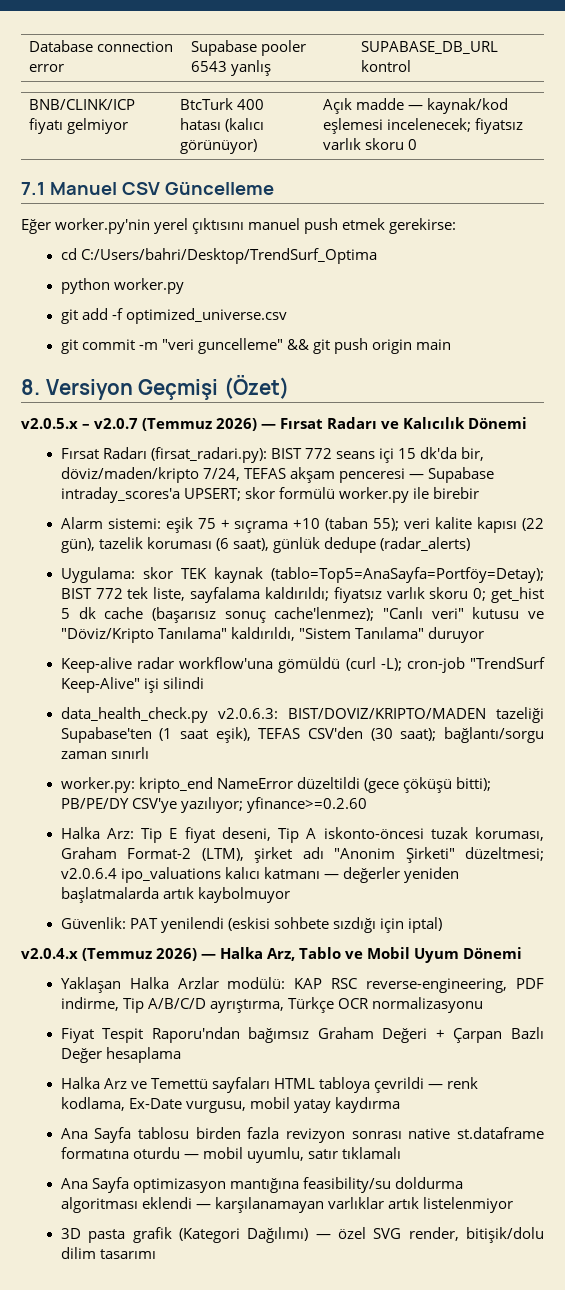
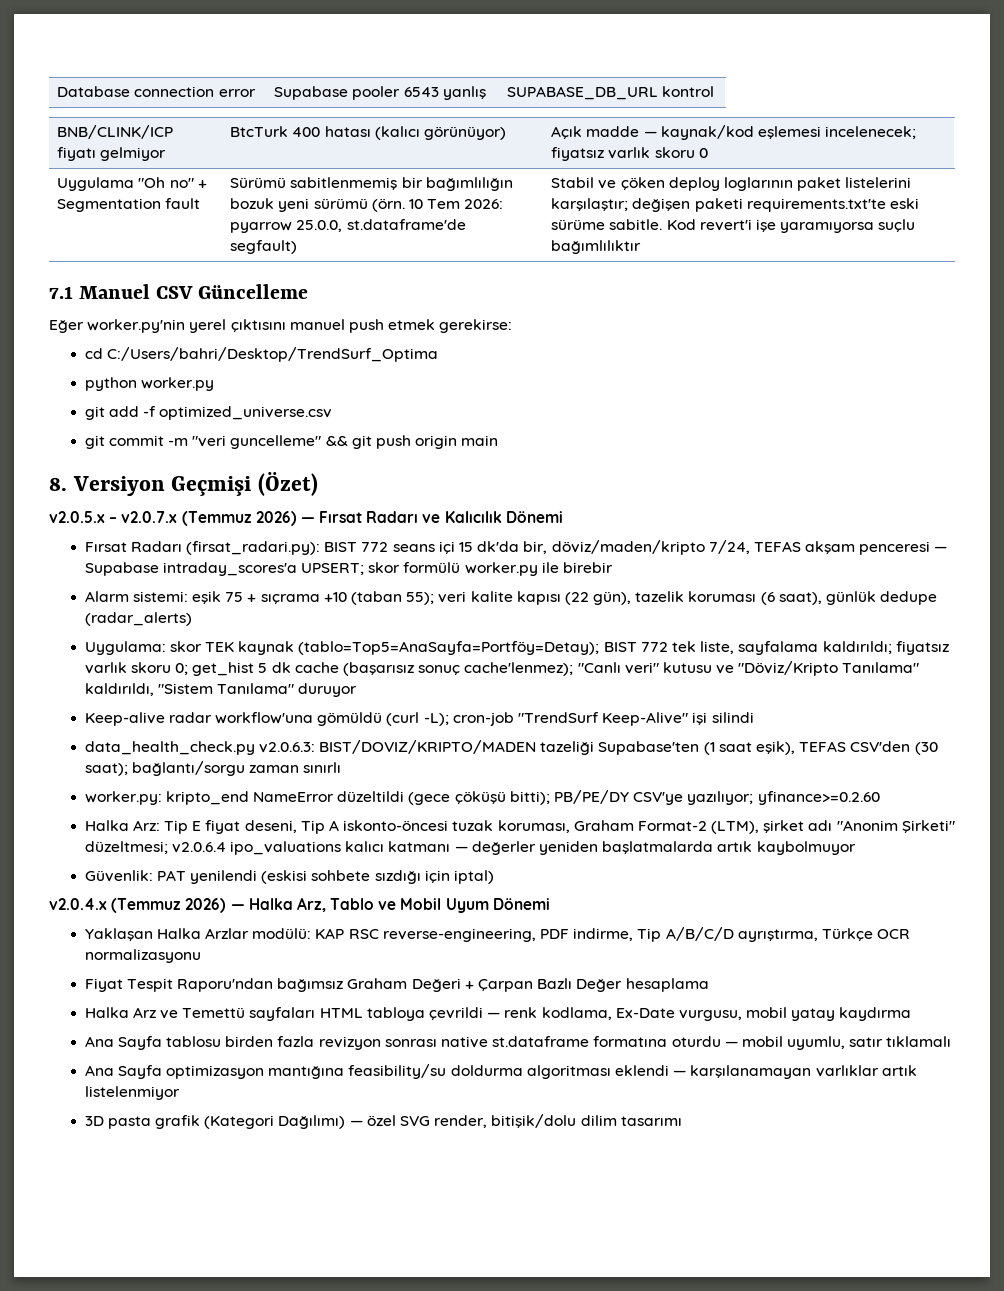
(418, 144) none -> [57,177,207,191] [57,198,201,212] [230,177,513,191] [230,198,504,212] [230,219,466,233] [230,240,298,254] [551,177,912,191] [551,198,920,212] [551,219,916,233] [551,240,642,254] // Uygulama "Oh no" + Segmentation fault | Sürümü sabitlenmemiş bir bağımlılığın bozuk yeni sürümü (örn. 10 Tem 2026: pyarrow 25.0.0, st.dataframe'de segfault) | Stabil ve çöken deploy loglarının paket listelerini karşılaştır; değişen paketi requirements.txt'te eski sürüme sabitle. Kod revert'i işe yaramıyorsa suçlu bağımlılıktır
[94,418,139,429] v2.0.7 -> [121,511,178,523] v2.0.7.x

